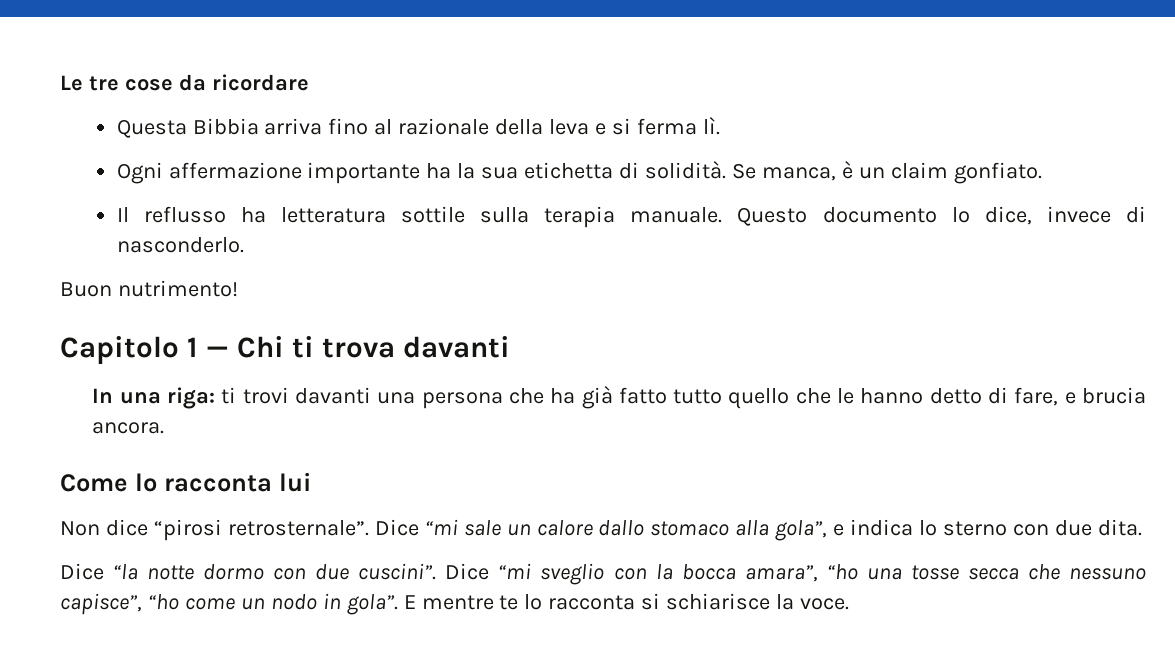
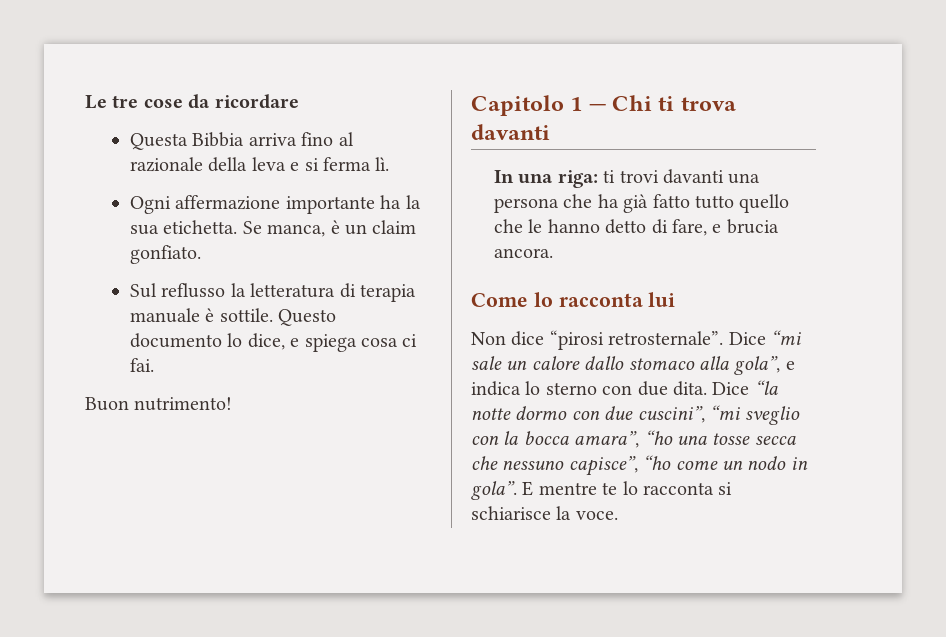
[524,161,727,179] etichetta di solidità. -> [163,220,238,234] etichetta.
[116,206,1146,228] [116,237,244,253] Il reflusso ha letteratura sottile sulla terapia manuale. Questo documento lo dice, invece di nasconderlo. -> [129,283,416,302] [129,308,337,326] [129,333,418,352] [129,358,154,372] Sul reflusso la letteratura di terapia manuale è sottile. Questo documento lo dice, e spiega cosa ci fai.
(1142, 527) // -> (707, 388) none
[358,563,490,580] cuscini”. Dice -> [637,406,705,423] cuscini”,

